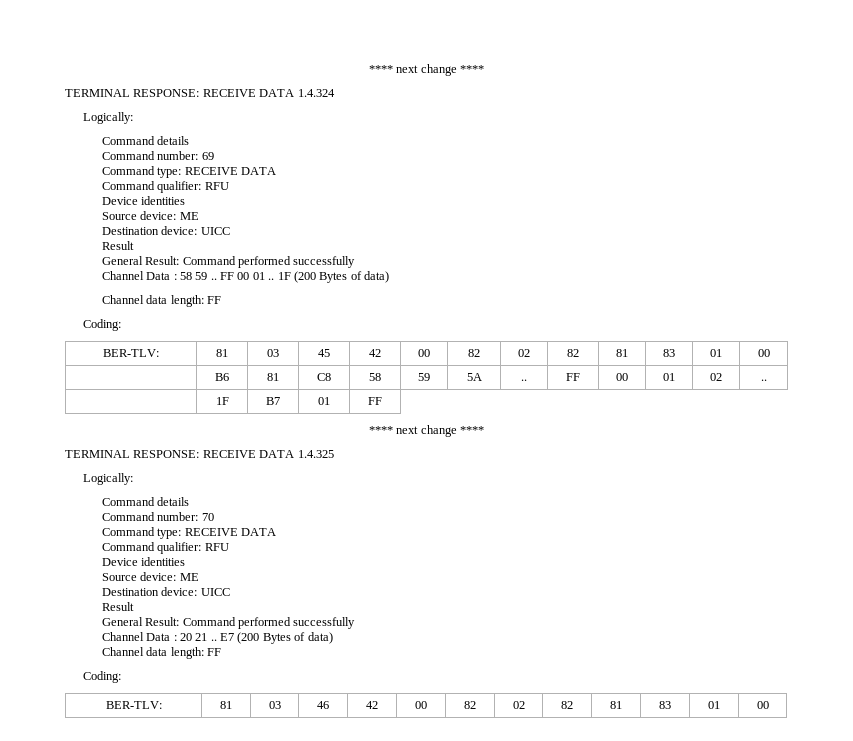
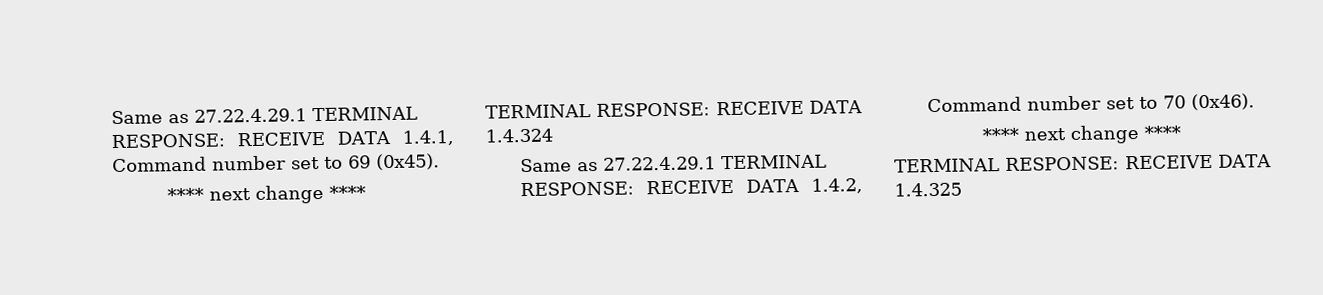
(368, 69) none -> [111,106,419,125] [111,130,454,149] [112,153,441,173] Same as 27.22.4.29.1 TERMINAL RESPONSE: RECEIVE DATA 1.4.1, Command number set to 69 (0x45). //
[83,112,134,124] [101,136,190,145] [101,151,214,160] [101,166,276,178] [101,181,229,193] [101,196,186,205] [101,211,199,220] [101,226,230,235] [101,241,134,250] [101,256,356,268] [101,271,390,283] [101,295,221,307] [83,319,122,331] [103,349,159,357] [216,349,228,357] [267,349,279,357] [318,349,330,357] [369,349,381,357] [418,349,430,357] [468,349,480,357] [518,349,530,357] [567,349,579,357] [616,349,628,357] [663,349,675,357] [710,349,722,357] [757,349,770,357] [215,373,229,381] [267,373,279,381] [317,373,331,381] [369,373,381,381] [418,373,430,381] [466,373,482,381] [521,379,527,381] [566,373,580,381] [616,373,628,381] [663,373,675,381] [710,373,722,381] [760,379,767,381] [215,397,229,405] [266,397,280,405] [318,397,330,405] [368,397,382,405] Logically: // Command details // Command number: 69 // Command type: RECEIVE DATA // Command qualifier: RFU // Device identities // Source device: ME // Destination device: UICC // Result // General Result: Command performed successfully // Channel Data : 58 59 .. FF 00 01 .. 1F (200 Bytes of data) // Channel data length: FF // Coding: // BER-TLV: | 81 | 03 | 45 | 42 | 00 | 82 | 02 | 82 | 81 | 83 | 01 | 00 // | B6 | 81 | C8 | 58 | 59 | 5A | .. | FF | 00 | 01 | 02 | .. // | 1F | B7 | 01 | FF -> [520,154,828,173] [520,178,863,197] [927,93,1256,113] Same as 27.22.4.29.1 TERMINAL RESPONSE: RECEIVE DATA 1.4.2, Command number set to 70 (0x46).
[83,473,134,485] [101,497,190,506] [101,512,214,521] [101,527,276,539] [101,542,229,554] [101,557,186,566] [101,572,199,581] [101,587,230,596] [101,602,134,611] [101,617,356,629] [101,632,333,644] [101,647,221,659] [83,671,122,683] [105,701,162,709] [220,701,232,709] [268,701,281,709] [317,701,329,709] [366,701,378,709] [415,701,427,709] [464,701,476,709] [512,701,525,709] [561,701,573,709] [610,701,622,709] [659,701,671,709] [708,701,720,709] [756,701,769,709] // Logically: // Command details // Command number: 70 // Command type: RECEIVE DATA // Command qualifier: RFU // Device identities // Source device: ME // Destination device: UICC // Result // General Result: Command performed successfully // Channel Data : 20 21 .. E7 (200 Bytes of data) // Channel data length: FF // Coding: // BER-TLV: | 81 | 03 | 46 | 42 | 00 | 82 | 02 | 82 | 81 | 83 | 01 | 00 -> (962, 189) none

